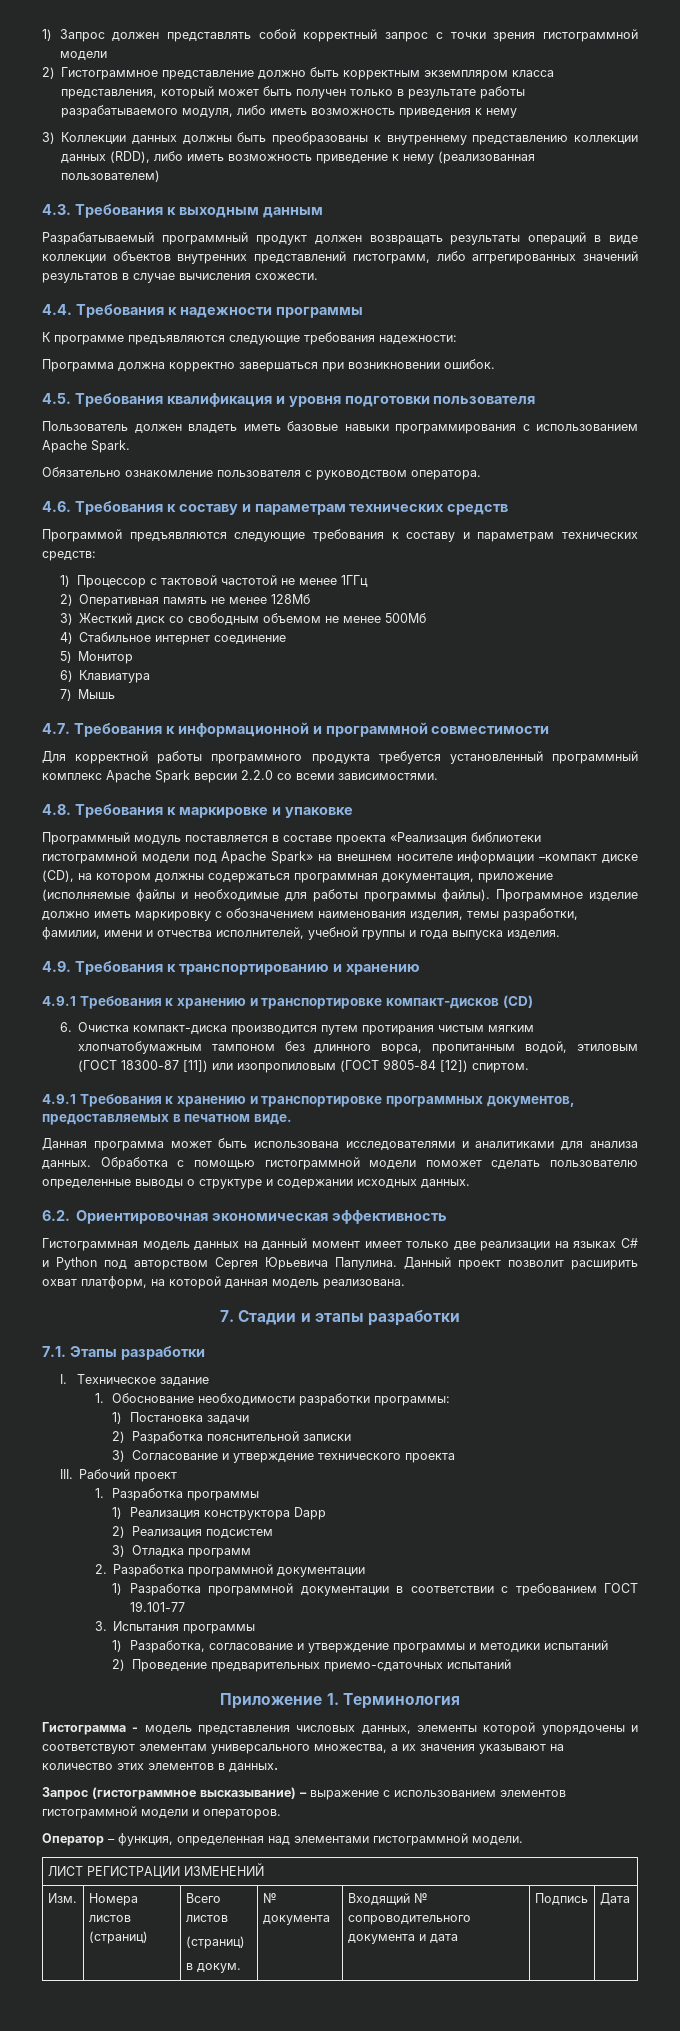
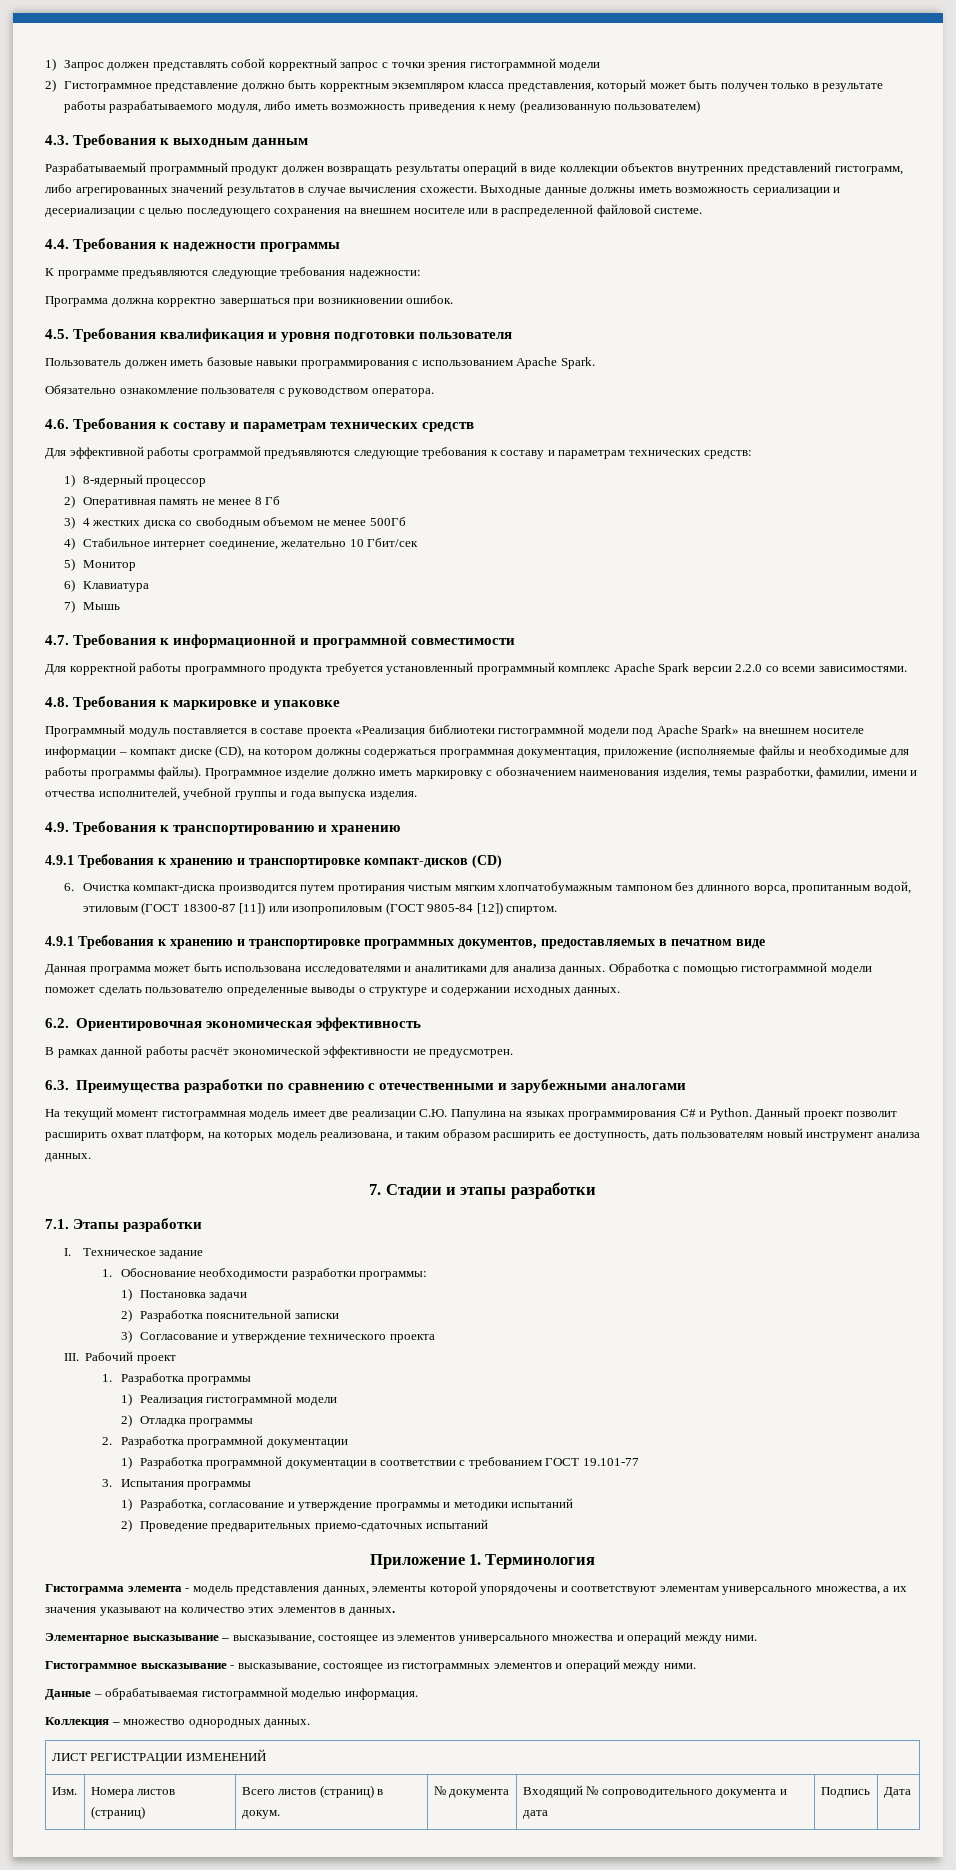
[42,132,638,145] [61,151,536,164] // 3) Коллекции данных должны быть преобразованы к внутреннему представлению коллекции данных (RDD), либо иметь возможность приведение к нему (реализованная -> [519,100,611,113] (реализованную
[472,254,577,264] аггрегированных -> [75,187,168,196] агрегированных
(318, 276) none -> [480,185,841,196] [45,204,703,217] Выходные данные должны иметь возможность сериализации и десериализации с целью последующего сохранения на внешнем носителе или в распределенной файловой системе.
[188,424,237,433] владеть -> (167, 364) none
[42,529,122,542] Программой -> [45,446,261,459] Для эффективной работы срограммой
[77,575,369,588] Процессор с тактовой частотой не менее 1ГГц -> [82,474,207,487] 8-ядерный процессор
[270,594,310,604] [59,613,165,625] 128Mб // 3) Жесткий диск -> [254,496,281,505] [63,516,176,529] 8 Гб // 3) 4 жестких диска
[384,613,426,623] 500Mб -> [369,517,406,526] 500Гб
[213,635,286,644] соединение -> [208,538,419,550] соединение, желательно 10 Гбит/сек
[539,854,598,861] –компакт -> [118,749,177,755] – компакт
[253,1114,292,1125] виде. -> [736,939,765,949] виде
[42,1238,551,1251] Гистограммная модель данных на данный момент имеет только две реализации -> [45,1045,514,1058] [45,1079,686,1093] [45,1107,506,1120] В рамках данной работы расчёт экономической эффективности не предусмотрен. // 6.3. Преимущества разработки по сравнению с отечественными и зарубежными аналогами // На текущий момент гистограммная модель имеет две реализации С.Ю. Папулина
(617, 1244) none -> [568,1111,677,1120] программирования
[56,1257,397,1270] Python под авторством Сергея Юрьевича Папулина. -> [709,1108,752,1120] Python.
[169,1276,405,1289] которой данная модель реализована. -> [224,1128,920,1141] [45,1153,91,1162] которых модель реализована, и таким образом расширить ее доступность, дать пользователям новый инструмент анализа данных.
[203,1507,326,1520] [112,1526,273,1538] [112,1545,251,1558] конструктора Dapp // 2) Реализация подсистем // 3) Отладка программ -> [206,1393,337,1406] [120,1414,254,1427] гистограммной модели // 2) Отладка программы
(126, 1728) none -> [127,1586,182,1592] элемента
[296,1725,356,1732] числовых -> (320, 1590) none
[42,1787,566,1800] [42,1806,281,1819] [42,1833,523,1846] Запрос (гистограммное высказывание) – выражение с использованием элементов гистограммной модели и операторов. // Оператор – функция, определенная над элементами гистограммной модели. -> [45,1631,758,1644] [45,1659,696,1672] [45,1687,418,1700] [45,1717,311,1728] Элементарное высказывание – высказывание, состоящее из элементов универсального множества и операций между ними. // Гистограммное высказывание - высказывание, состоящее из гистограммных элементов и операций между ними. // Данные – обрабатываемая гистограммной моделью информация. // Коллекция – множество однородных данных.
[185,1936,245,1949] // (страниц) // -> [319,1785,374,1798] (страниц)

